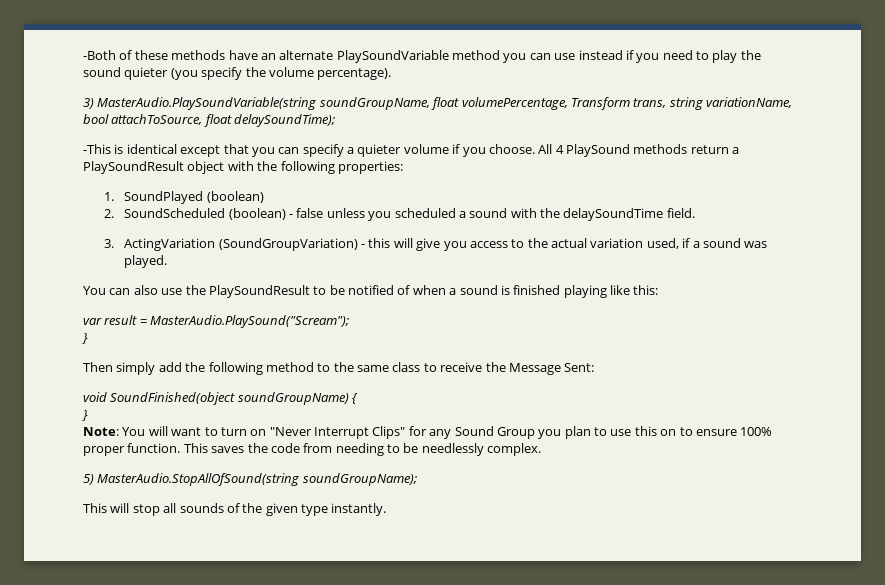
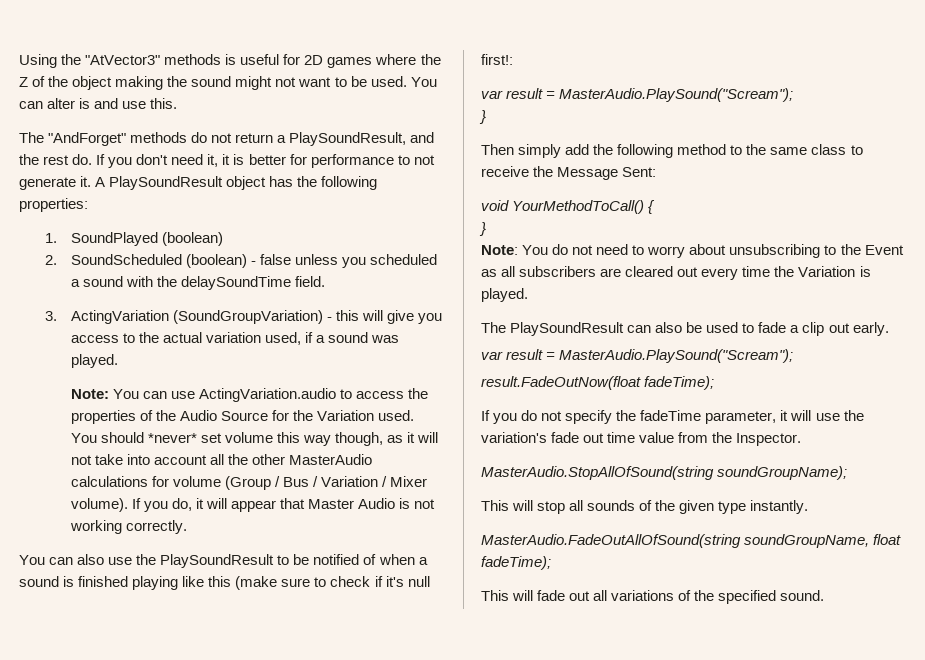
[83,50,761,63] [83,67,392,80] [83,97,792,110] [83,114,336,127] [83,144,740,157] -Both of these methods have an alternate PlaySoundVariable method you can use instead if you need to play the sound quieter (you specify the volume percentage). // 3) MasterAudio.PlaySoundVariable(string soundGroupName, float volumePercentage, Transform trans, string variationName, bool attachToSource, float delaySoundTime); // -This is identical except that you can specify a quieter volume if you choose. All 4 PlaySound methods return a -> [19,54,441,68] [19,76,437,90] [19,98,178,109] [19,132,435,146] [19,154,435,168] [19,176,106,190] Using the "AtVector3" methods is useful for 2D games where the Z of the object making the sound might not want to be used. You can alter is and use this. // The "AndForget" methods do not return a PlaySoundResult, and the rest do. If you don't need it, it is better for performance to not generate it. A
[227,161,254,171] with -> [269,176,294,187] has
(168, 261) none -> [70,388,429,402] [70,410,415,424] [70,432,439,446] [70,454,373,465] [70,476,428,490] [70,498,436,512] [69,520,187,534] // Note: You can use ActingVariation.audio to access the properties of the Audio Source for the Variation used. You should *never* set volume this way though, as it will not take into account all the other MasterAudio calculations for volume (Group / Bus / Variation / Mixer volume). If you do, it will appear that Master Audio is not working correctly.
[633,285,659,295] this: -> [208,576,430,590] [481,54,513,65] this (make sure to check if it's null first!:
[110,392,349,405] SoundFinished(object soundGroupName) -> [512,200,645,214] YourMethodToCall()
[148,426,773,439] [83,443,542,456] [83,474,94,485] will want to turn on "Never Interrupt Clips" for any Sound Group you plan to use this on to ensure 100% proper function. This saves the code from needing to be needlessly complex. // 5) -> [552,244,904,258] [481,266,871,280] [481,288,528,302] [481,322,889,336] [481,349,794,363] [481,376,715,390] [481,410,864,424] [481,432,802,446] do not need to worry about unsubscribing to the Event as all subscribers are cleared out every time the Variation is played. // The PlaySoundResult can also be used to fade a clip out early. // var result = MasterAudio.PlaySound("Scream"); // result.FadeOutNow(float fadeTime); // If you do not specify the fadeTime parameter, it will use the variation's fade out time value from the Inspector. //
(387, 509) none -> [481,534,902,548] [481,556,551,570] [481,590,825,604] // MasterAudio.FadeOutAllOfSound(string soundGroupName, float fadeTime); // This will fade out all variations of the specified sound.

